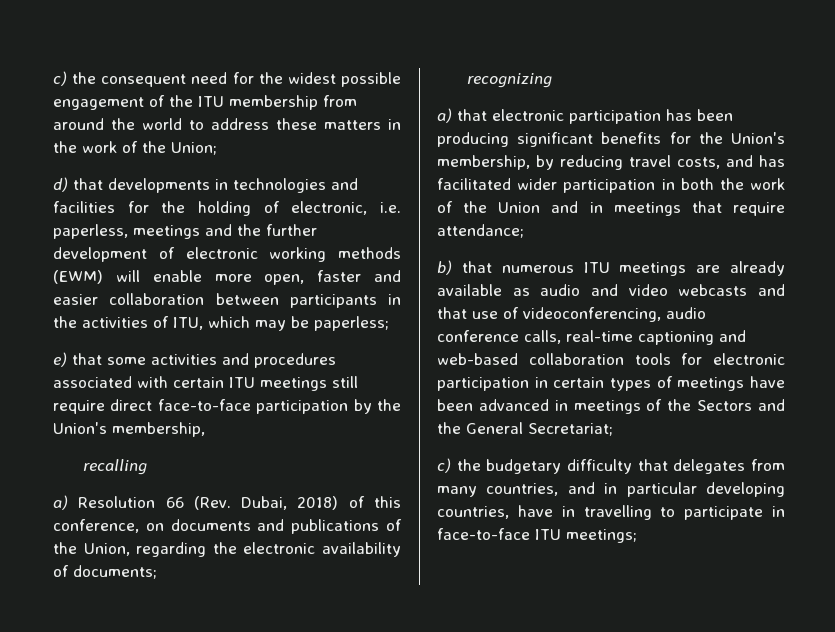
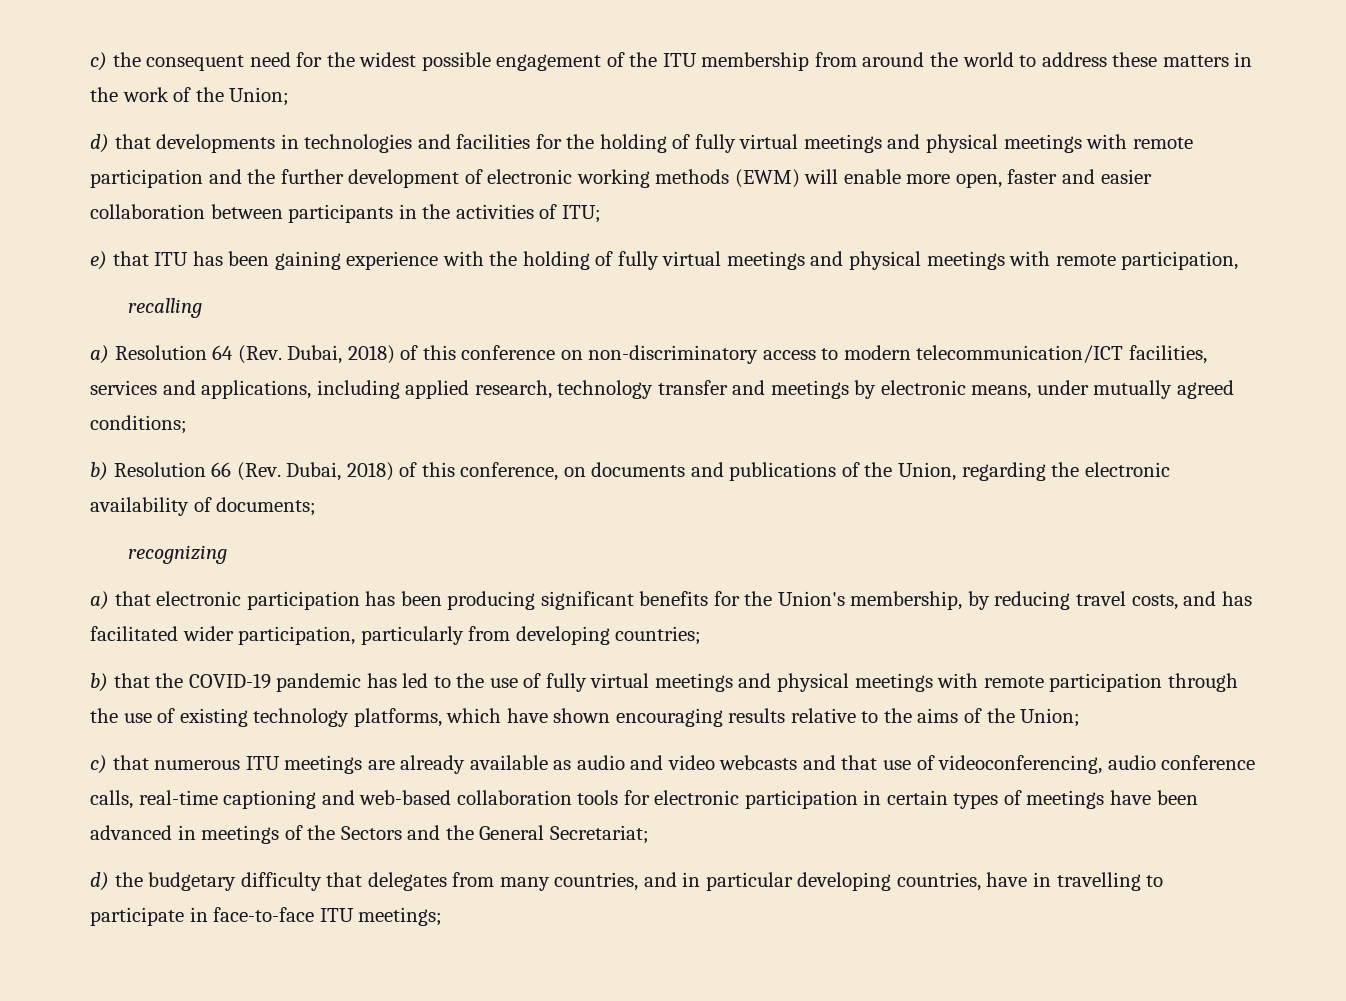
[291,201,401,215] [53,224,200,239] electronic, i.e. paperless, meetings -> [694,134,1193,153] [90,169,203,188] fully virtual meetings and physical meetings with remote participation
[173,316,389,331] [53,352,336,368] [53,376,358,391] [53,399,401,414] [53,422,205,437] [82,459,147,475] [53,495,68,510] ITU, which may be paperless; // e) that some activities and procedures associated with certain ITU meetings still require direct face-to-face participation by the Union's membership, // recalling // a) -> [561,205,601,223] [90,251,1239,270] [128,298,203,318] [90,345,1208,364] [90,380,1235,399] [90,415,187,434] [90,462,108,481] ITU; // e) that ITU has been gaining experience with the holding of fully virtual meetings and physical meetings with remote participation, // recalling // a) Resolution 64 (Rev. Dubai, 2018) of this conference on non-discriminatory access to modern telecommunication/ICT facilities, services and applications, including applied research, technology transfer and meetings by electronic means, under mutually agreed conditions; // b)
[563,178,785,193] [437,201,785,216] [437,224,524,238] [437,260,452,275] participation in both the work of the Union and in meetings that require attendance; // b) -> [238,626,702,645] [90,673,1238,692] [90,708,1081,727] [90,755,107,774] participation, particularly from developing countries; // b) that the COVID-19 pandemic has led to the use of fully virtual meetings and physical meetings with remote participation through the use of existing technology platforms, which have shown encouraging results relative to the aims of the Union; // c)
[437,458,451,473] c) -> [90,872,109,891] d)

